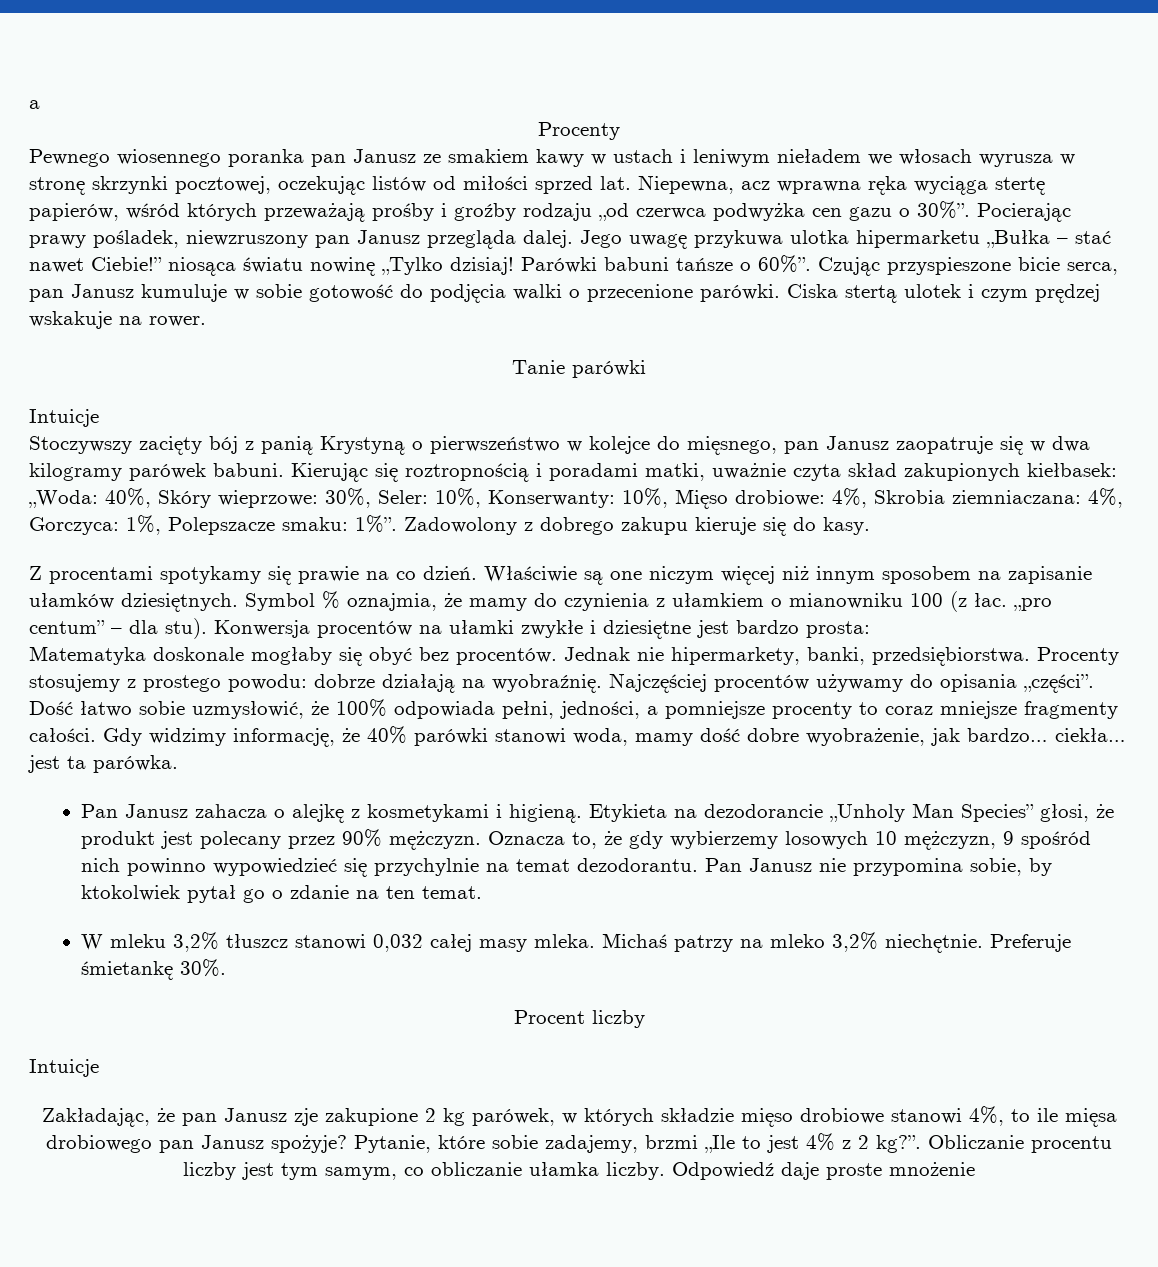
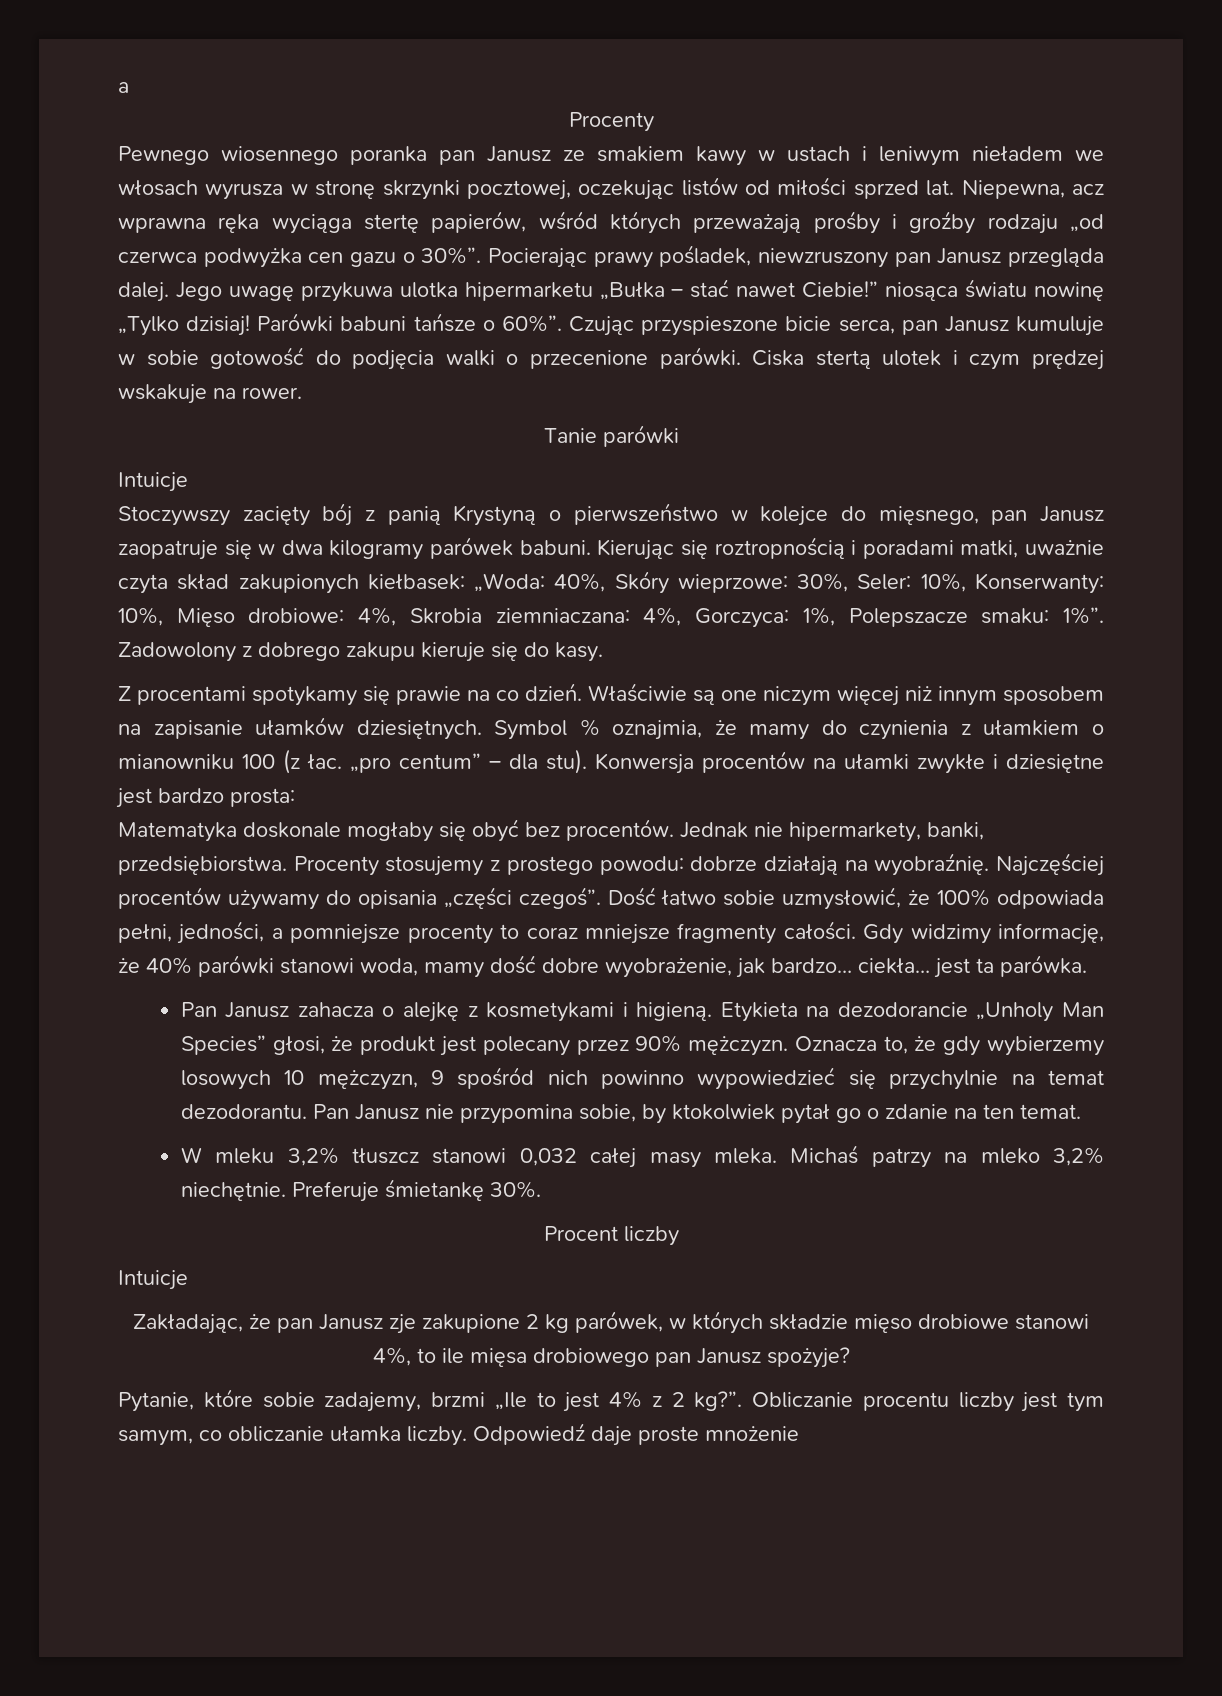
[1024,674,1094,693] „części”. -> [443,887,601,909] „części czegoś”.
(347, 1144) none -> (850, 1357) //

